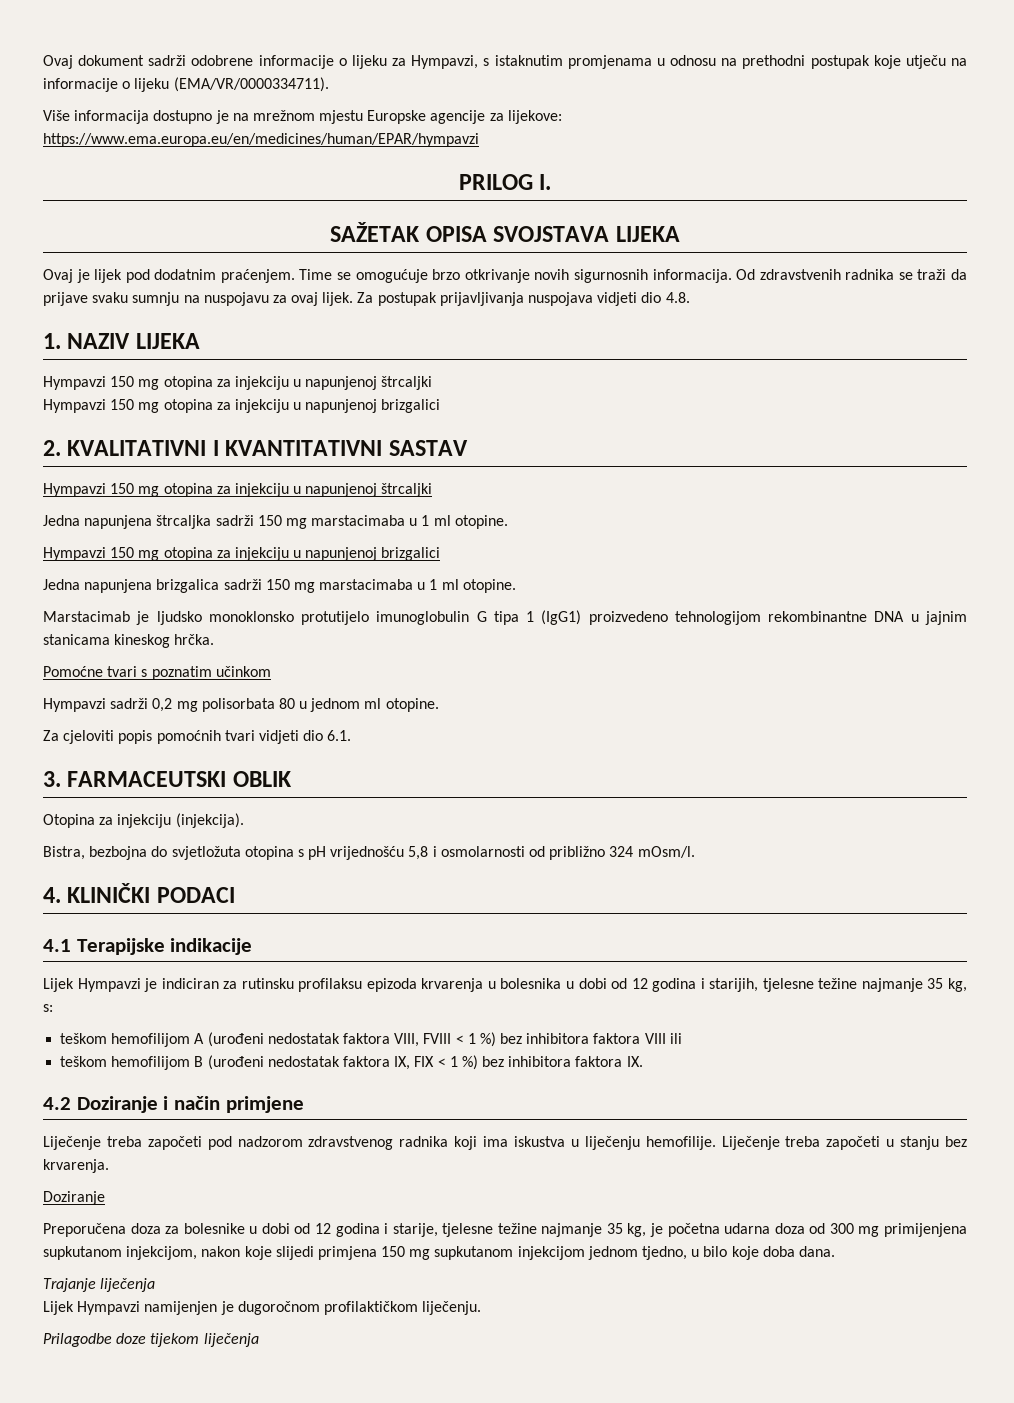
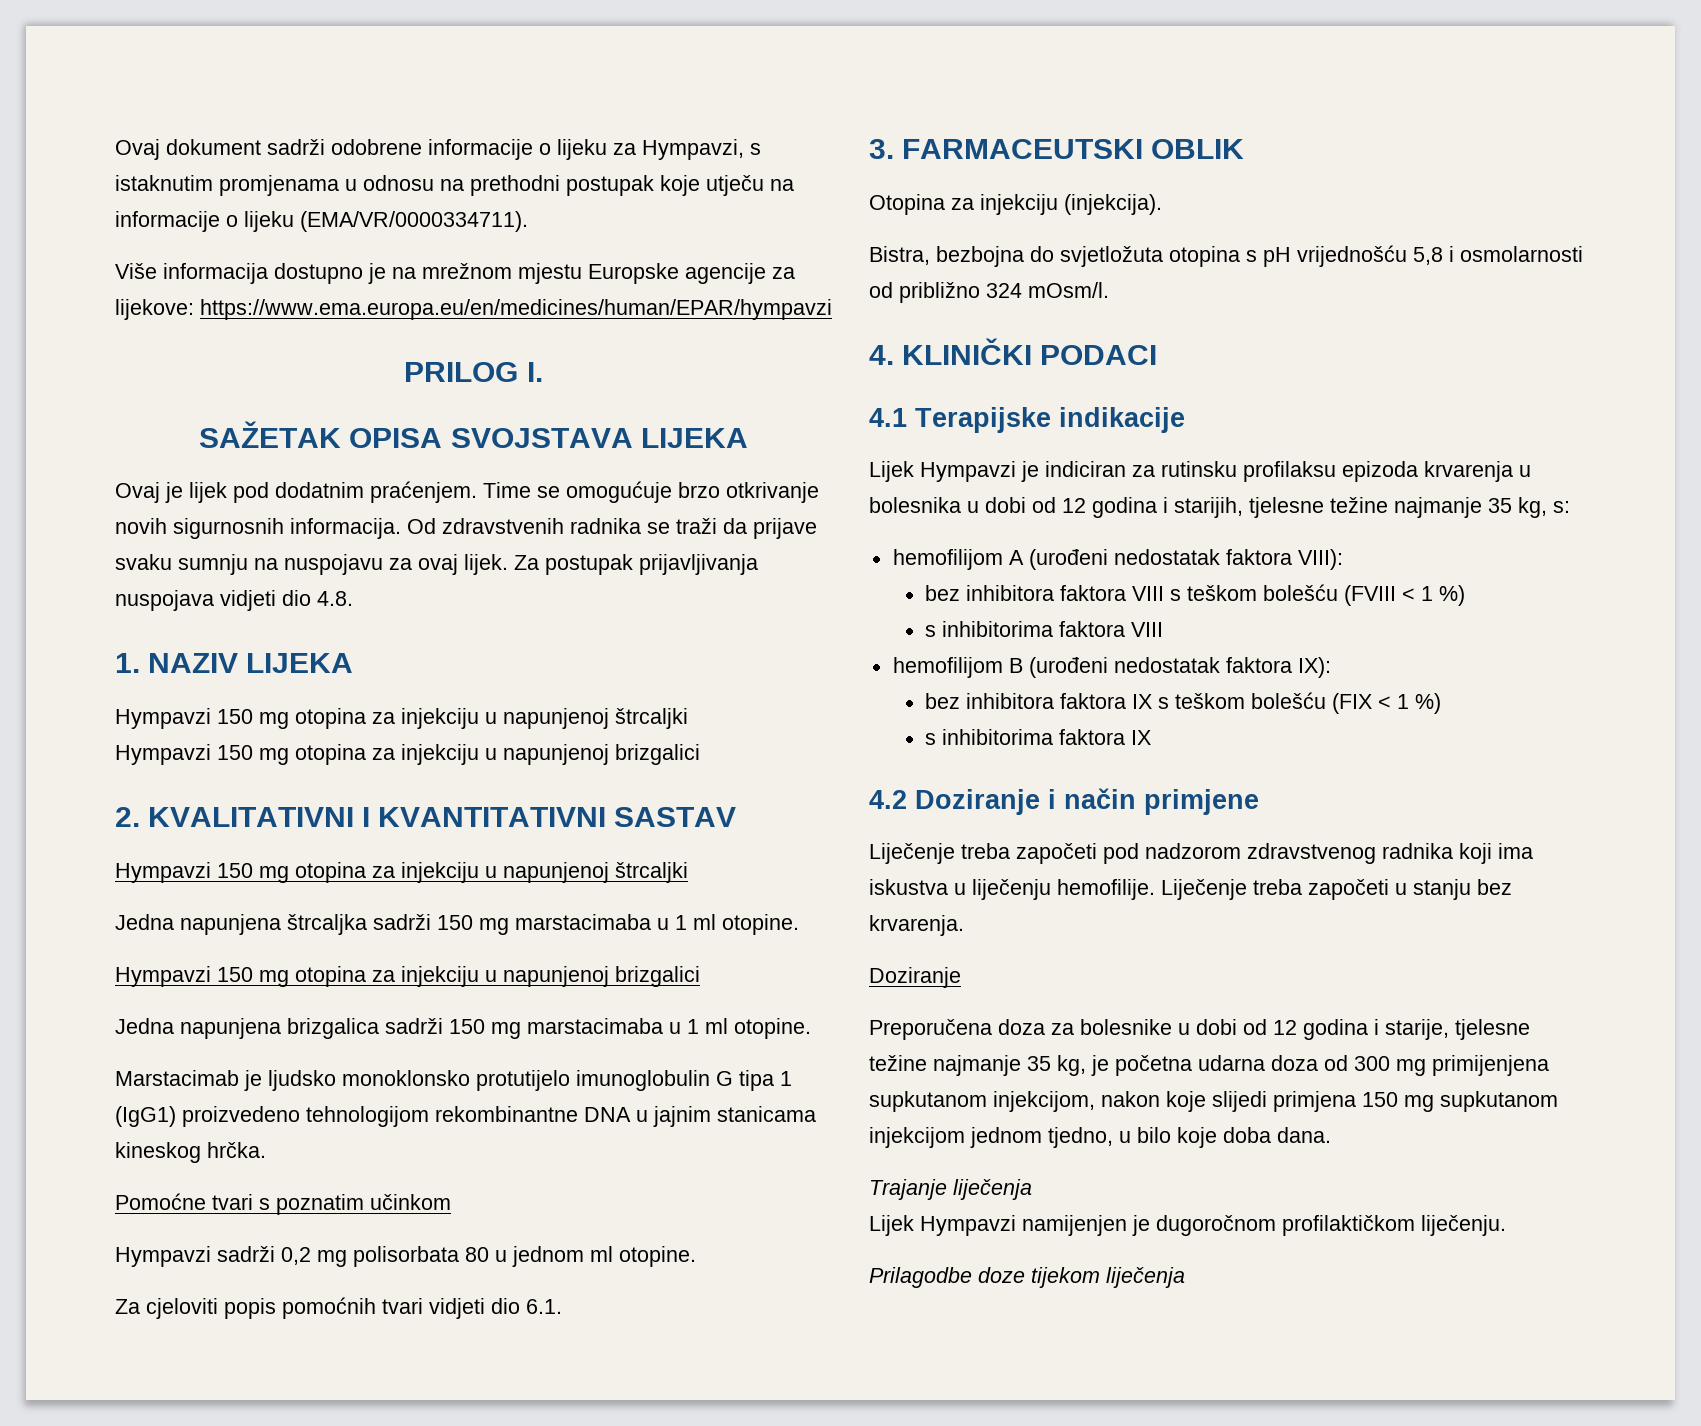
[60,1033,108,1044] teškom -> (1570, 507) none
[394,1032,682,1047] [60,1056,108,1067] VIII, FVIII < 1 %) bez inhibitora faktora VIII ili // teškom -> [1297,549,1343,570] [925,584,1466,606] [925,621,1164,637] VIII): // bez inhibitora faktora VIII s teškom bolešću (FVIII < 1 %) // s inhibitorima faktora VIII //
[394,1055,643,1070] IX, FIX < 1 %) bez inhibitora faktora IX. -> [1297,657,1331,678] [925,692,1442,714] [925,729,1152,745] IX): // bez inhibitora faktora IX s teškom bolešću (FIX < 1 %) // s inhibitorima faktora IX

